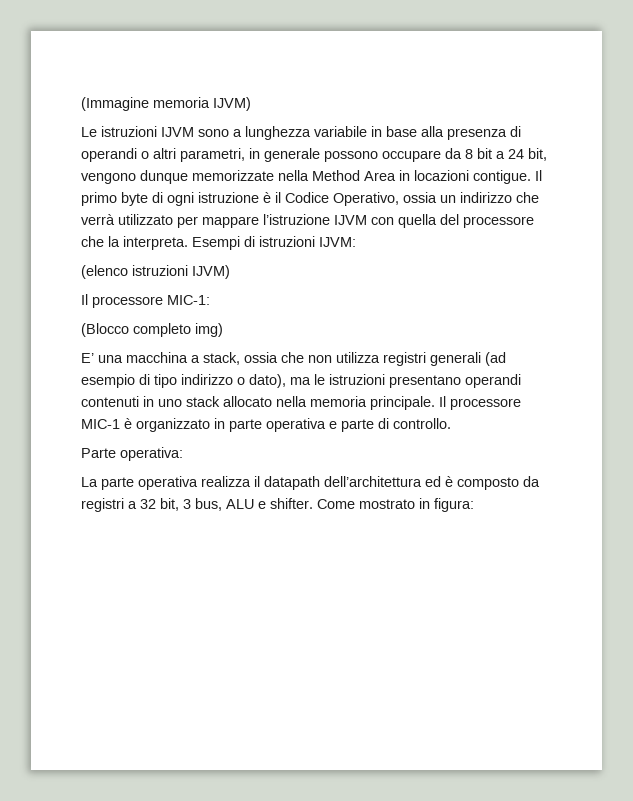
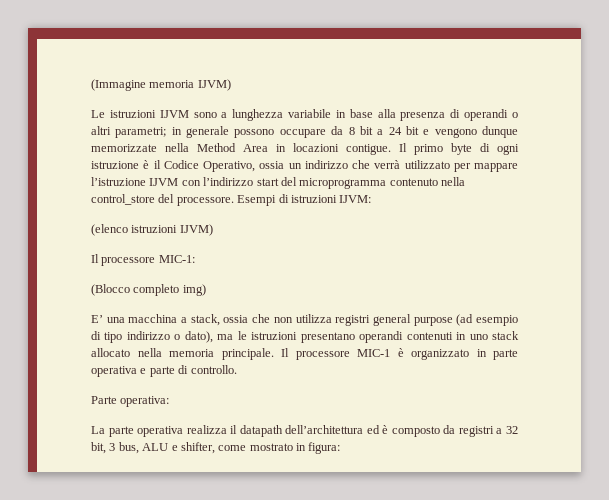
[180,148,245,162] parametri, -> [115,127,167,138] parametri;
[528,148,547,161] bit, -> [405,126,430,135] bit e
[398,214,534,228] [81,236,188,250] quella del processore che la interpreta. -> [203,177,465,189] [91,194,234,206] l’indirizzo start del microprogramma contenuto nella control_store del processore.
[430,352,481,366] generali -> [372,314,453,326] general purpose
[270,498,355,509] shifter. Come -> [180,442,247,454] shifter, come

